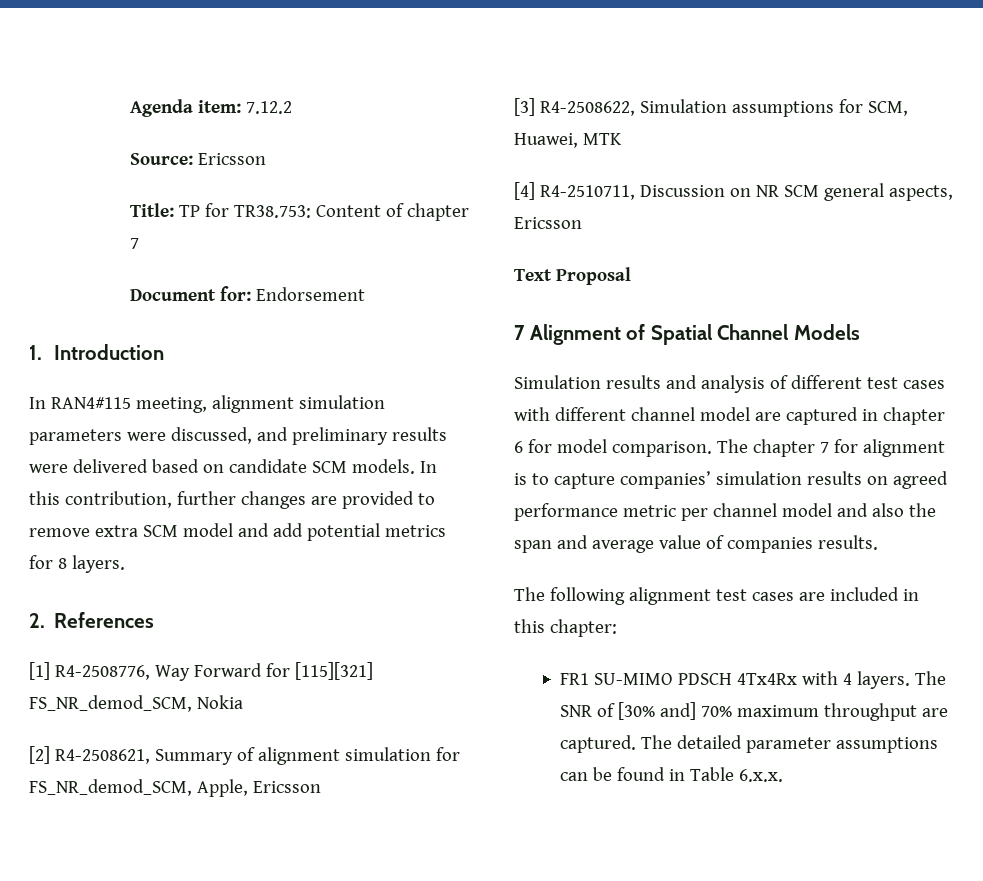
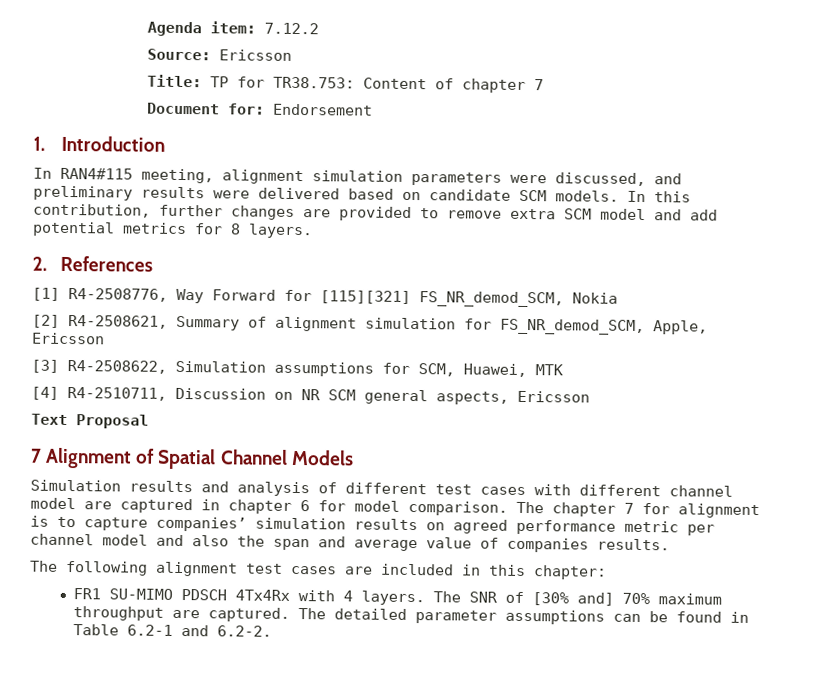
[738,769,783,782] 6.x.x. -> [127,624,273,637] 6.2-1 and 6.2-2.

